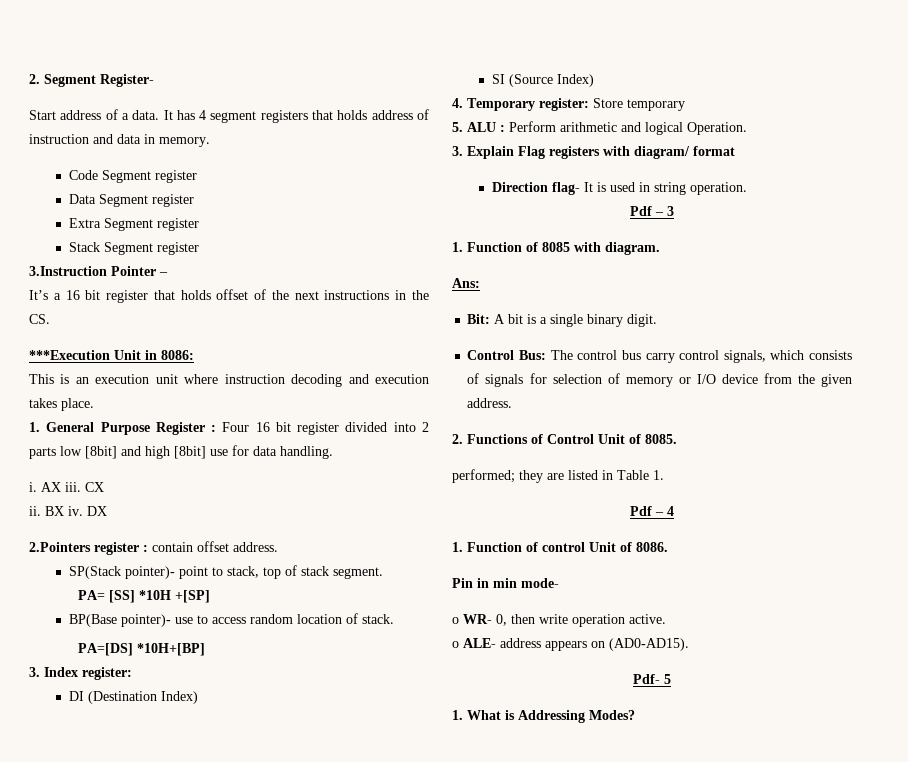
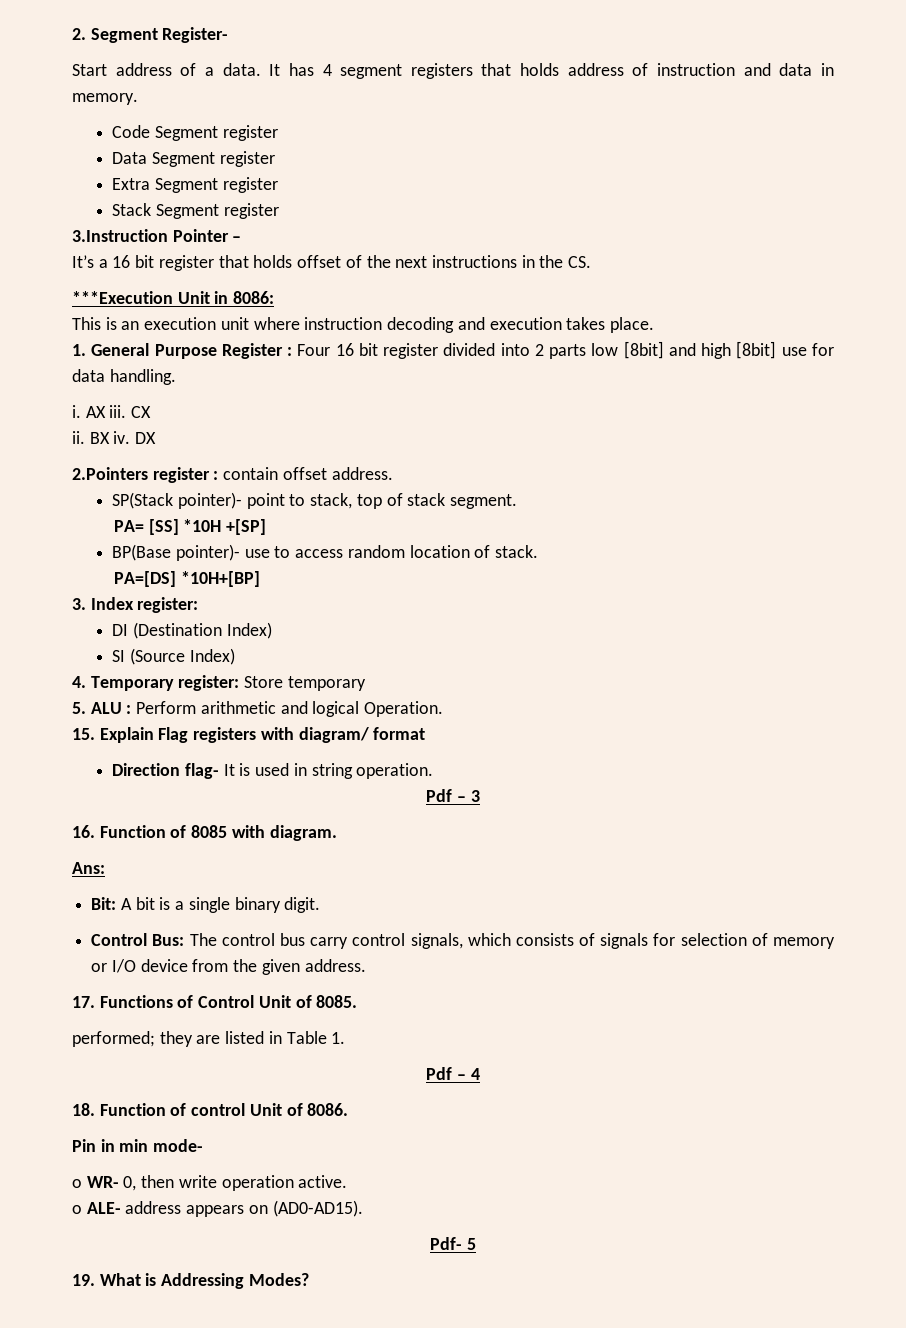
[452,146,463,156] 3. -> [72,728,95,740] 15.
[452,242,463,252] 1. -> [72,825,95,838] 16.
[452,434,463,444] 2. -> [72,996,95,1008] 17.
[452,542,463,552] 1. -> [72,1103,95,1116] 18.
[452,710,463,720] 1. -> [72,1274,95,1286] 19.

